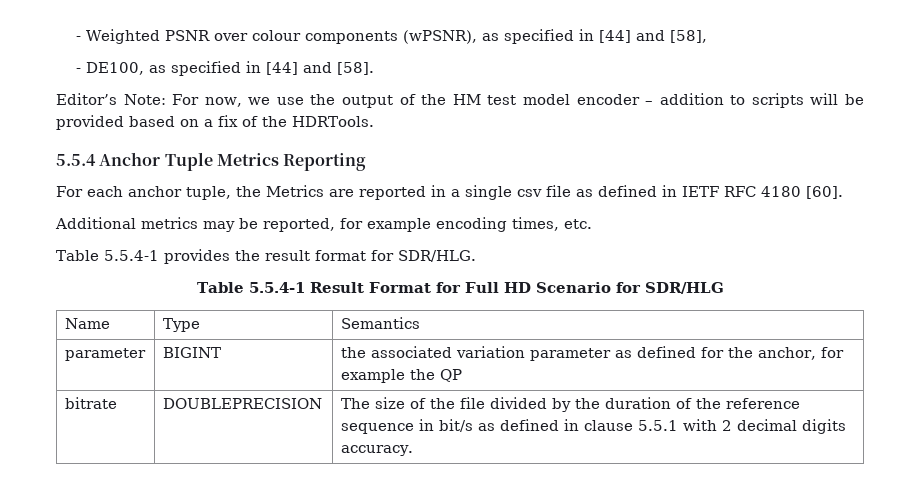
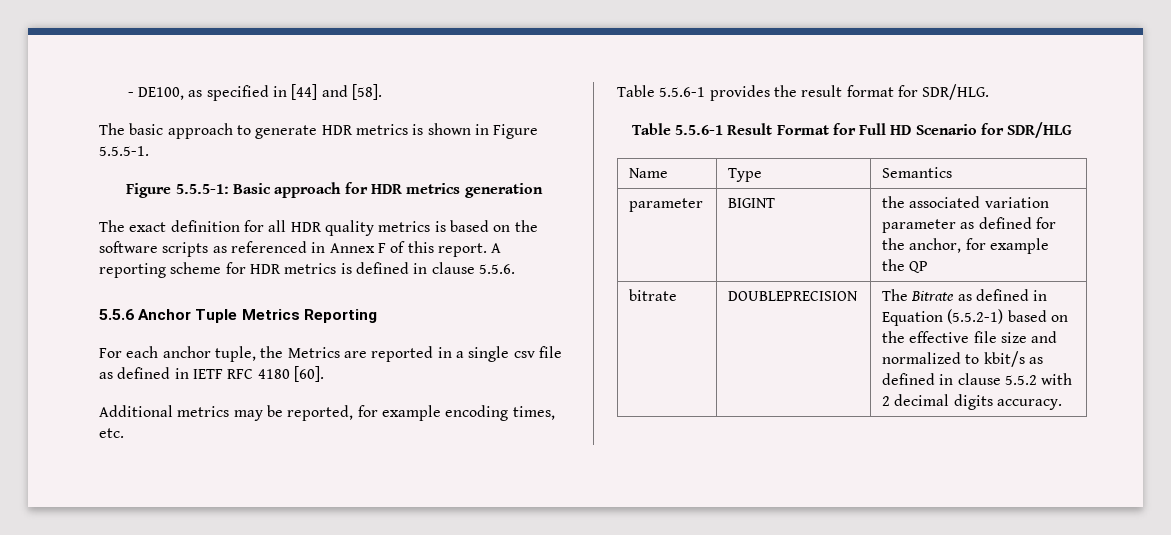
[75,29,707,44] [75,68,81,73] - Weighted PSNR over colour components (wPSNR), as specified in [44] and [58], // - -> [127,92,134,97] -
[56,93,864,108] [56,115,374,130] [56,154,96,166] Editor’s Note: For now, we use the output of the HM test model encoder – addition to scripts will be provided based on a fix of the HDRTools. // 5.5.4 -> [99,123,539,139] [99,146,149,156] [126,182,543,198] [99,220,538,236] [99,241,502,257] [99,262,515,278] [99,309,134,320] The basic approach to generate HDR metrics is shown in Figure 5.5.5-1. // Figure 5.5.5-1: Basic approach for HDR metrics generation // The exact definition for all HDR quality metrics is based on the software scripts as referenced in Annex F of this report. A reporting scheme for HDR metrics is defined in clause 5.5.6. // 5.5.6
[103,250,159,261] 5.5.4-1 -> [659,87,706,97] 5.5.6-1
[248,282,305,293] 5.5.4-1 -> [674,125,723,135] 5.5.6-1
[374,397,800,412] [340,419,473,434] size of the file divided by the duration of the reference sequence in bit/s -> [911,289,1048,301] [882,309,1069,326] [882,331,1058,343] [882,351,1025,367] Bitrate as defined in Equation (5.5.2-1) based on the effective file size and normalized to kbit/s
[637,420,678,431] 5.5.1 -> [1005,375,1038,385] 5.5.2

